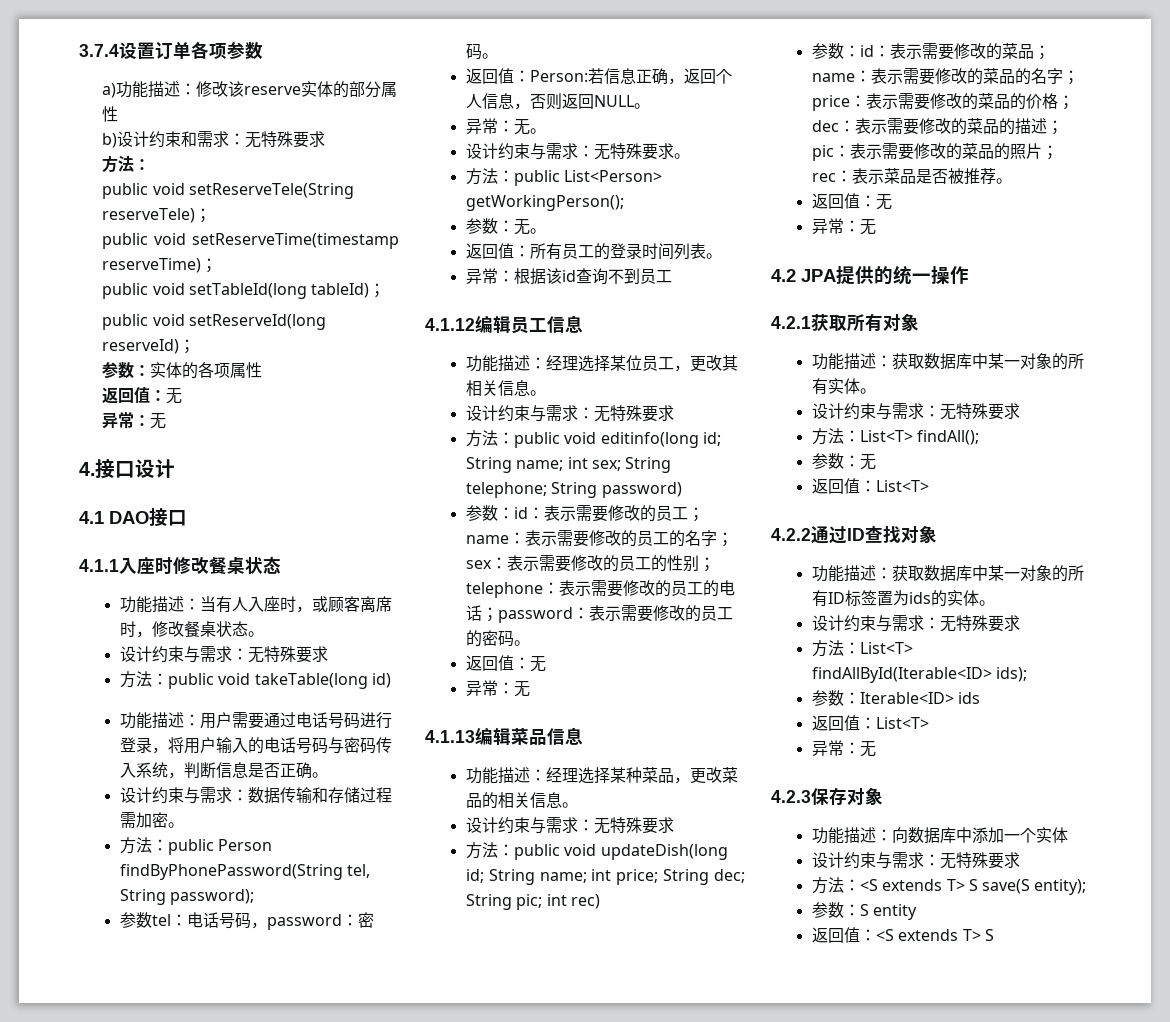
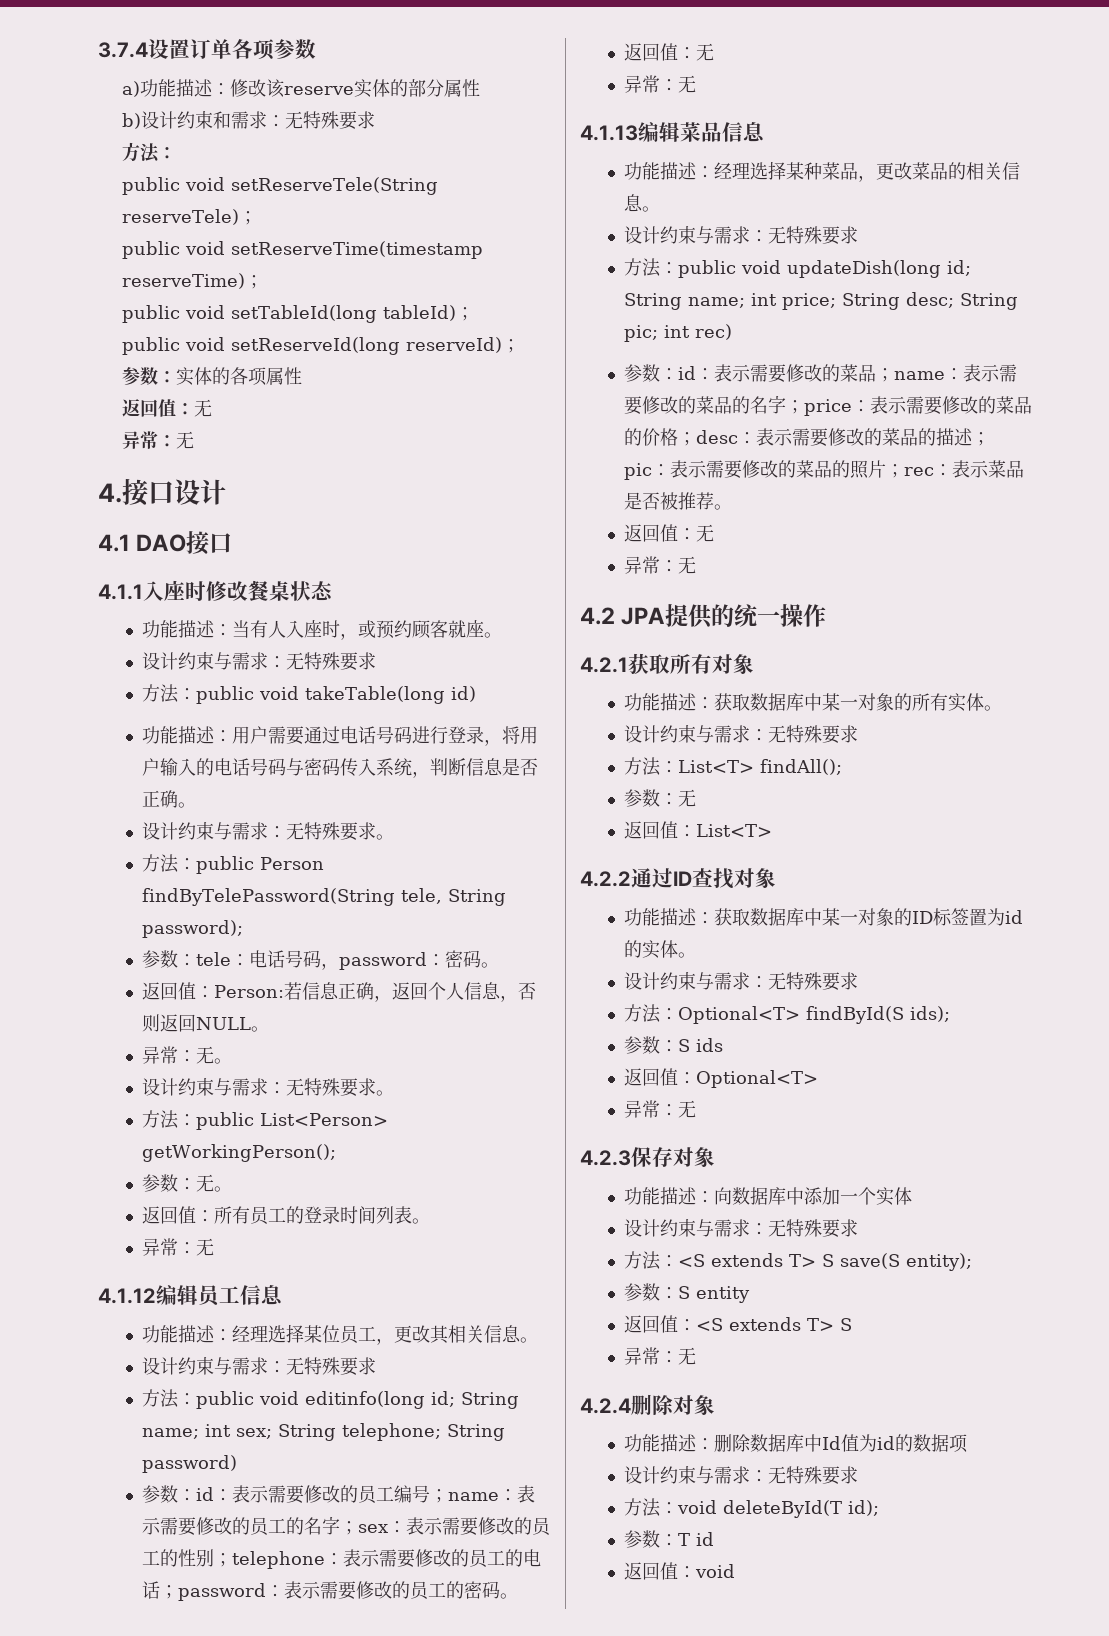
[327,596,392,612] [119,621,248,638] 顾客离席时，修改餐桌状态 -> [375,620,484,639] 预约顾客就座
[247,787,392,804] [119,812,168,828] 数据传输和存储过程需加密 -> [285,822,376,841] 无特殊要求
[119,864,371,880] findByPhonePassword(String tel, -> [141,888,442,906] findByTelePassword(String tele,
[151,914,171,926] tel -> [177,952,231,966] ：tele
[513,268,672,285] 根据该id查询不到员工 -> [195,1238,214,1256] 无
(688, 513) none -> [393,1485,430,1503] 编号
[714,869,745,883] dec; -> [905,292,954,308] desc;
[811,120,839,132] dec -> [695,430,738,444] desc
[1067,565,1084,581] [811,590,828,607] 所有 -> (912, 917) none
[908,592,931,604] ids -> [1004,910,1023,924] id
[859,642,913,654] [811,667,992,683] List<T> findAllById(Iterable<ID> -> [677,1006,904,1024] Optional<T> findById(S
[859,692,954,704] Iterable<ID> -> [677,1039,690,1052] S
[875,717,929,729] List<T> -> [695,1070,818,1088] Optional<T>
(994, 935) none -> [623,1347,696,1365] [580,1394,715,1416] [623,1434,968,1453] [623,1466,858,1485] [623,1498,879,1518] [623,1530,714,1548] [623,1562,735,1580] // 异常：无 // 4.2.4删除对象 // 功能描述：删除数据库中Id值为id的数据项 // 设计约束与需求：无特殊要求 // 方法：void deleteById(T id); // 参数：T id // 返回值：void

